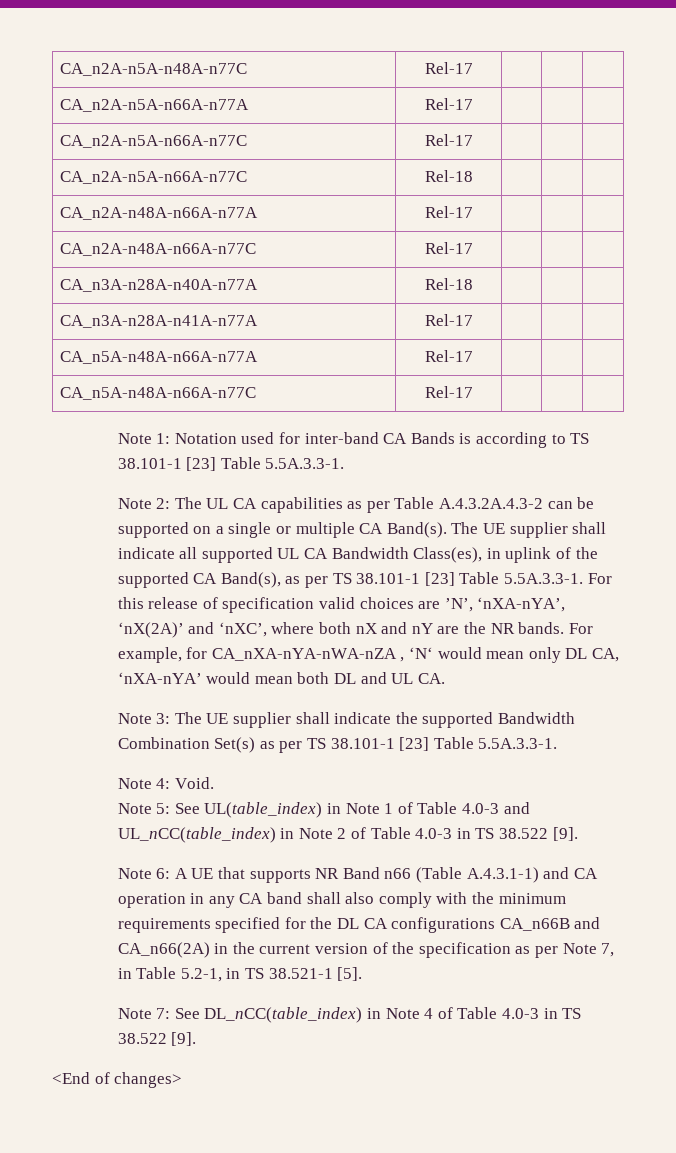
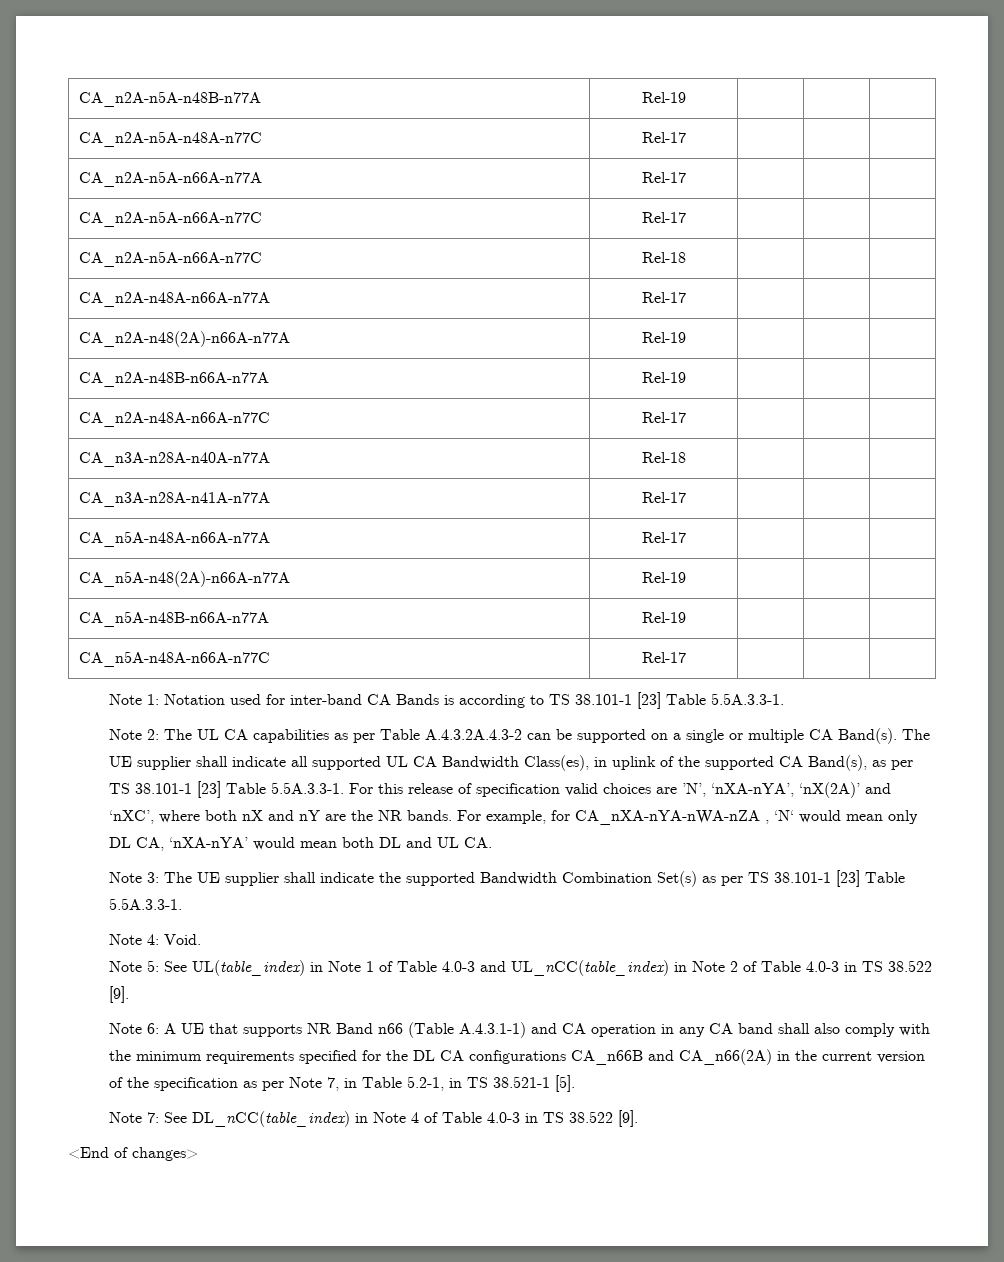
(60, 69) none -> [78,91,261,107] [641,92,686,103] CA_n2A-n5A-n48B-n77A | Rel-19 | | | //
(473, 212) none -> [78,331,290,347] [641,332,686,343] [78,372,269,387] [641,372,686,383] // CA_n2A-n48(2A)-n66A-n77A | Rel-19 | | | // CA_n2A-n48B-n66A-n77A | Rel-19 | | |
(473, 356) none -> [78,571,290,587] [641,572,686,583] [78,611,269,627] [641,612,686,623] // CA_n5A-n48(2A)-n66A-n77A | Rel-19 | | | // CA_n5A-n48B-n66A-n77A | Rel-19 | | |

